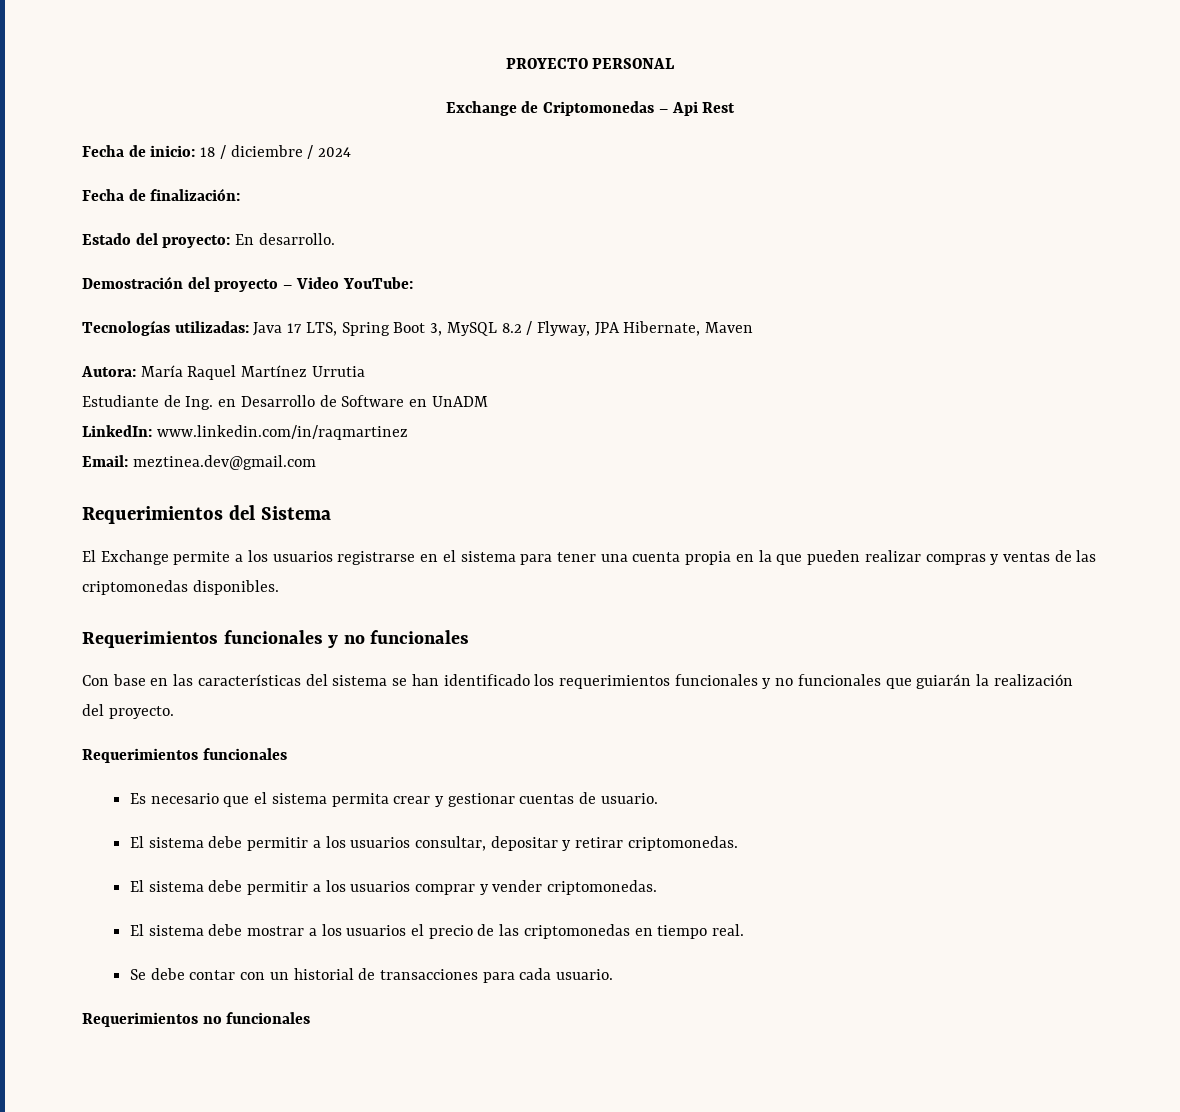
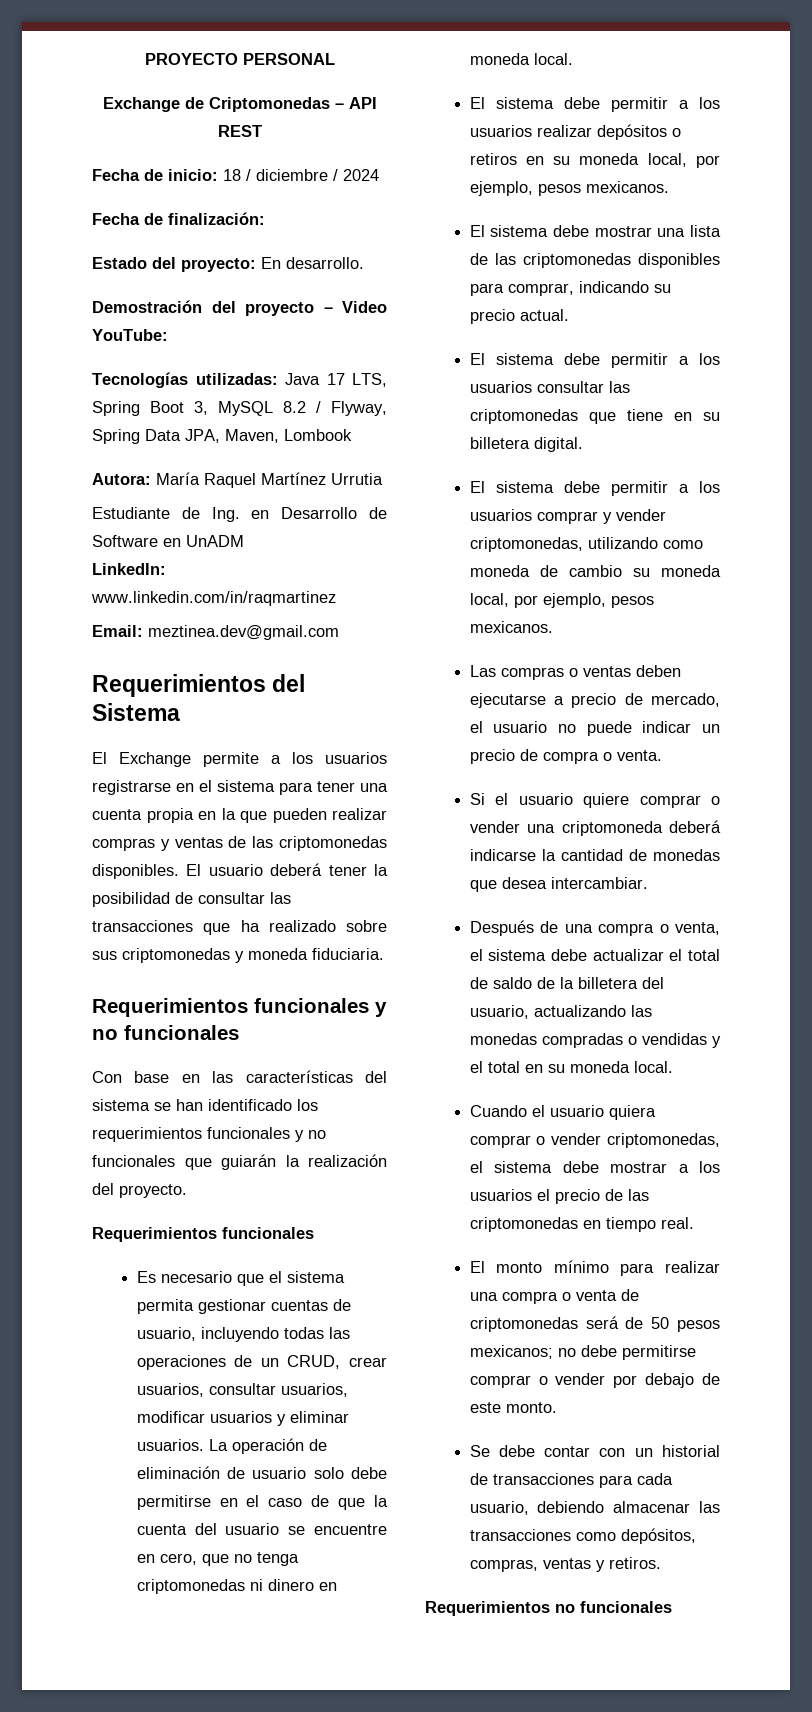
[671,101,736,116] Api Rest -> [348,97,377,109] [217,125,262,137] API REST
[594,321,754,336] JPA Hibernate, Maven -> [92,429,352,444] Spring Data JPA, Maven, Lombook
(279, 587) none -> [186,863,388,876] [92,892,291,907] [92,920,387,935] [92,948,384,963] El usuario deberá tener la posibilidad de consultar las transacciones que ha realizado sobre sus criptomonedas y moneda fiduciaria.
[393,796,444,807] crear y -> (194, 1306) none
[600,793,658,804] [129,836,738,851] usuario. // El sistema debe permitir a los usuarios consultar, depositar y retirar criptomonedas. -> [136,1327,350,1342] [136,1355,387,1370] [136,1383,348,1397] [136,1411,349,1426] [136,1438,327,1454] [136,1466,387,1479] [136,1495,389,1510] [136,1523,387,1535] [136,1552,299,1566] [136,1579,337,1594] [469,53,573,65] [469,97,720,112] [469,124,681,140] [469,153,720,168] [469,181,669,196] [469,225,721,237] [469,253,720,268] [469,281,671,296] [469,309,569,324] [469,353,720,368] [469,381,630,393] [469,409,720,424] [469,437,583,452] usuario, incluyendo todas las operaciones de un CRUD, crear usuarios, consultar usuarios, modificar usuarios y eliminar usuarios. La operación de eliminación de usuario solo debe permitirse en el caso de que la cuenta del usuario se encuentre en cero, que no tenga criptomonedas ni dinero en moneda local. // El sistema debe permitir a los usuarios realizar depósitos o retiros en su moneda local, por ejemplo, pesos mexicanos. // El sistema debe mostrar una lista de las criptomonedas disponibles para comprar, indicando su precio actual. // El sistema debe permitir a los usuarios consultar las criptomonedas que tiene en su billetera digital.
[547,880,658,895] [129,924,144,936] criptomonedas. // El -> [469,537,703,552] [469,565,721,577] [469,593,654,608] [469,621,553,633] [469,665,681,680] [469,693,720,708] [469,721,720,736] [469,749,662,764] [469,793,720,808] [469,820,721,836] [469,849,720,861] [469,877,648,892] [469,920,720,936] [469,949,720,961] [469,977,664,989] [469,1005,652,1019] [469,1033,721,1048] [469,1061,673,1073] [469,1105,656,1120] [469,1133,720,1148] [469,1161,483,1173] criptomonedas, utilizando como moneda de cambio su moneda local, por ejemplo, pesos mexicanos. // Las compras o ventas deben ejecutarse a precio de mercado, el usuario no puede indicar un precio de compra o venta. // Si el usuario quiere comprar o vender una criptomoneda deberá indicarse la cantidad de monedas que desea intercambiar. // Después de una compra o venta, el sistema debe actualizar el total de saldo de la billetera del usuario, actualizando las monedas compradas o vendidas y el total en su moneda local. // Cuando el usuario quiera comprar o vender criptomonedas, el
(745, 930) none -> [469,1260,720,1276] [469,1289,639,1304] [469,1316,720,1332] [469,1345,696,1360] [469,1373,720,1388] [469,1402,557,1413] // El monto mínimo para realizar una compra o venta de criptomonedas será de 50 pesos mexicanos; no debe permitirse comprar o vender por debajo de este monto.
[556,969,614,980] usuario. -> [469,1501,720,1515] [469,1528,696,1544] [469,1557,661,1572] usuario, debiendo almacenar las transacciones como depósitos, compras, ventas y retiros.

